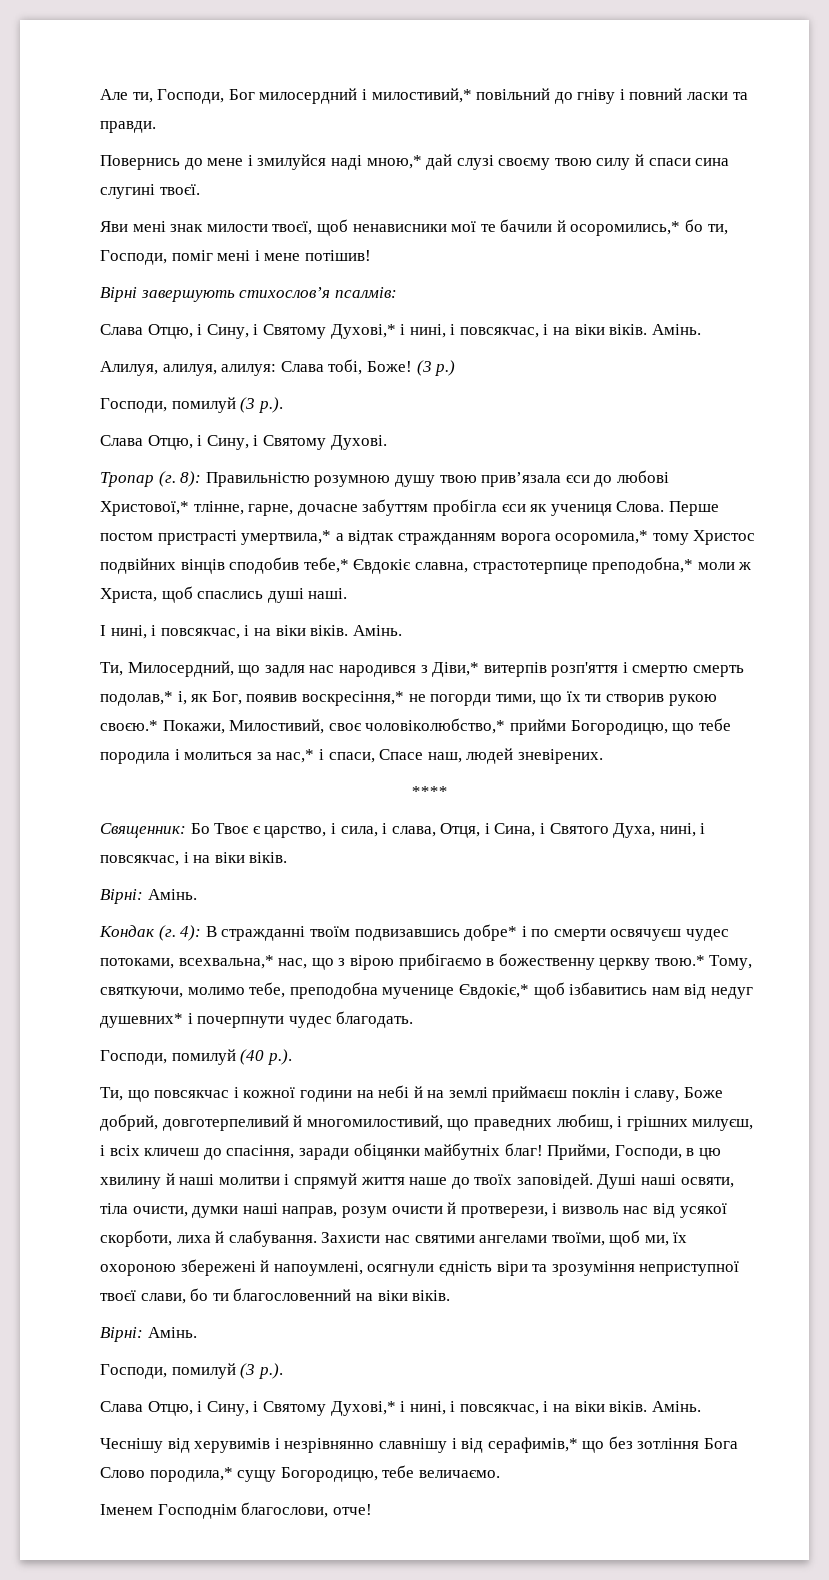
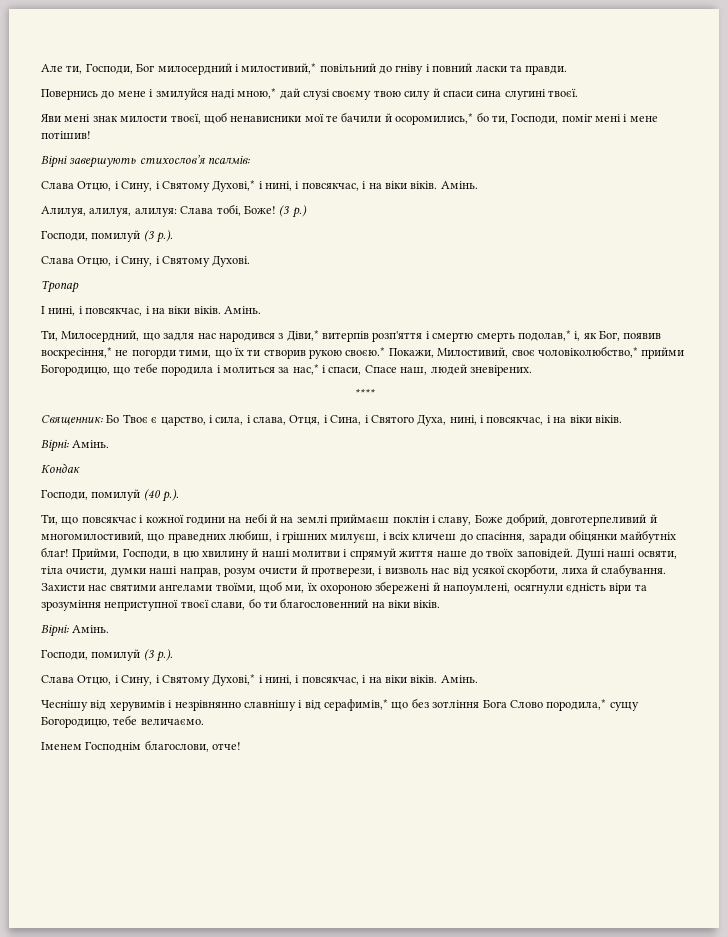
[158,470,669,487] [100,499,719,516] [100,530,756,545] [100,557,752,574] [100,586,348,603] (г. 8): Правильністю розумною душу твою прив’язала єси до любові Христової,* тлінне, гарне, дочасне забуттям пробігла єси як учениця Слова. Перше постом пристрасті умертвила,* а відтак стражданням ворога осоромила,* тому Христос подвійних вінців сподобив тебе,* Євдокіє славна, страстотерпице преподобна,* моли ж Христа, щоб спаслись душі наші. -> (79, 286) none
[158,924,730,941] [100,953,753,970] [100,982,753,999] [100,1011,414,1028] (г. 4): В стражданні твоїм подвизавшись добре* і по смерти освячуєш чудес потоками, всехвальна,* нас, що з вірою прибігаємо в божественну церкву твою.* Тому, святкуючи, молимо тебе, преподобна мученице Євдокіє,* щоб ізбавитись нам від недуг душевних* і почерпнути чудес благодать. -> (80, 468) none

